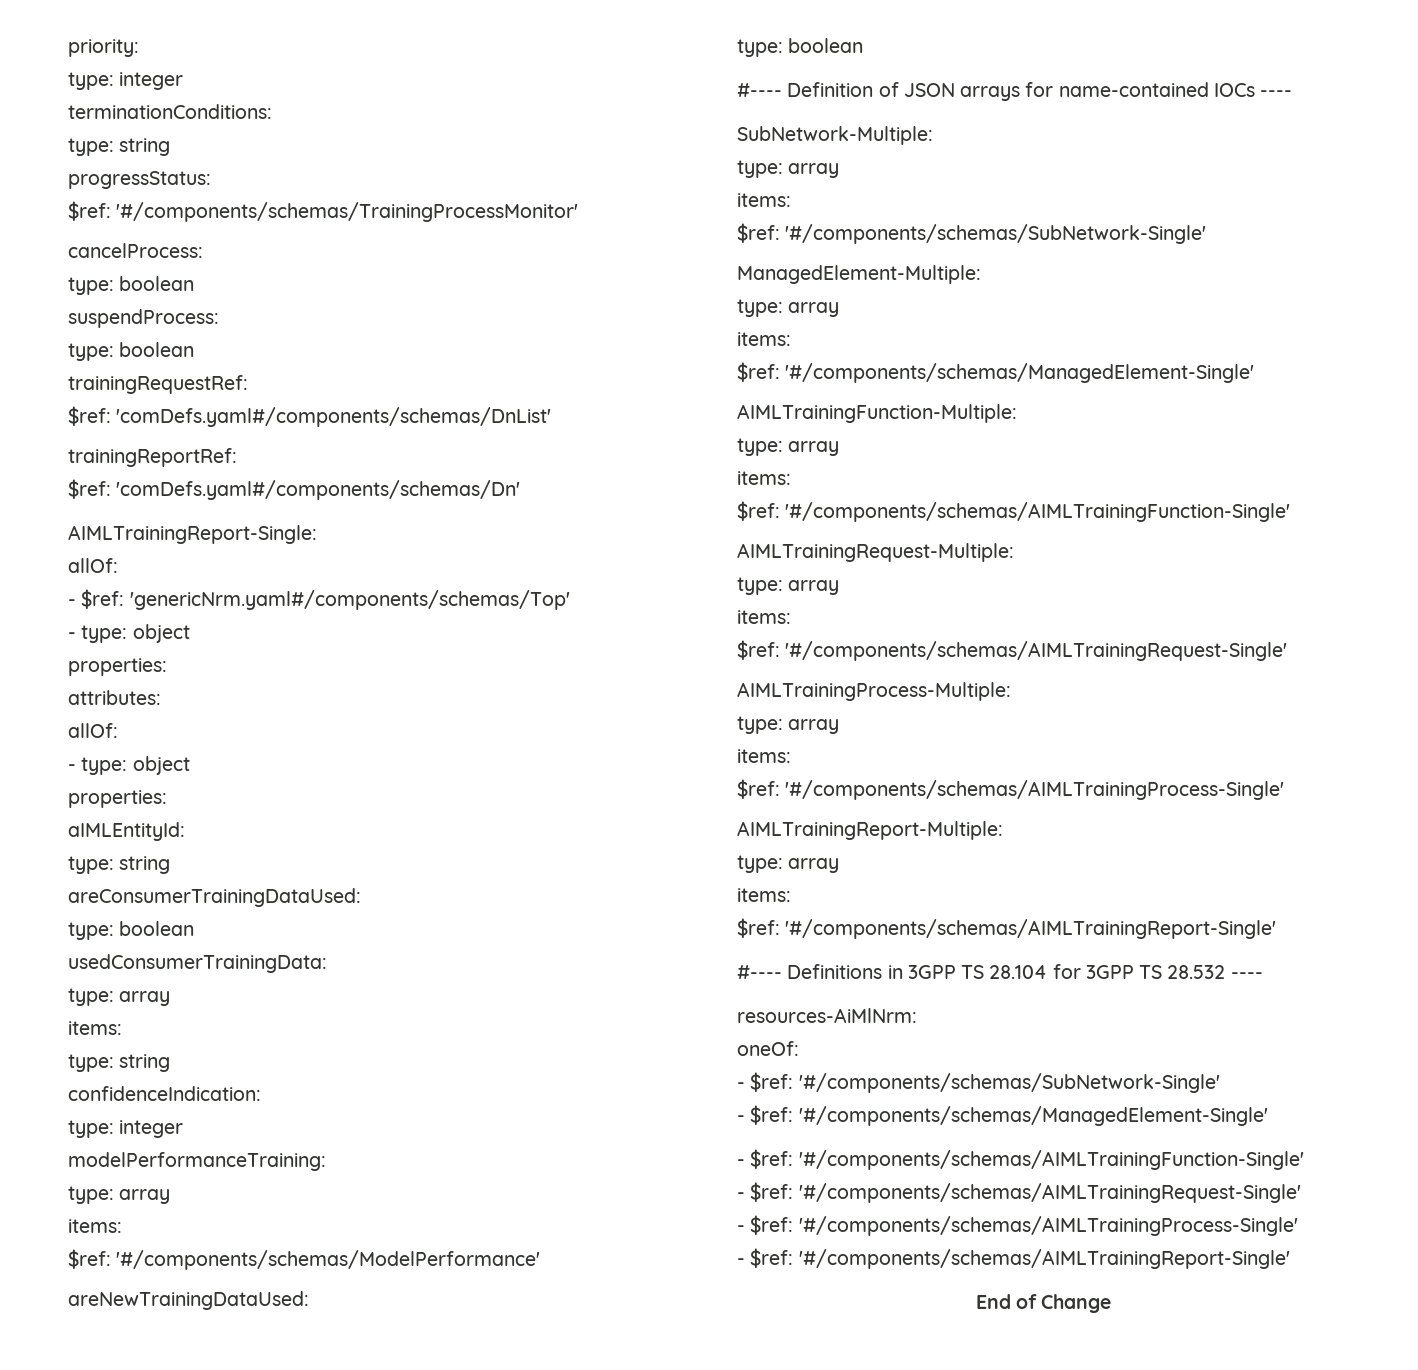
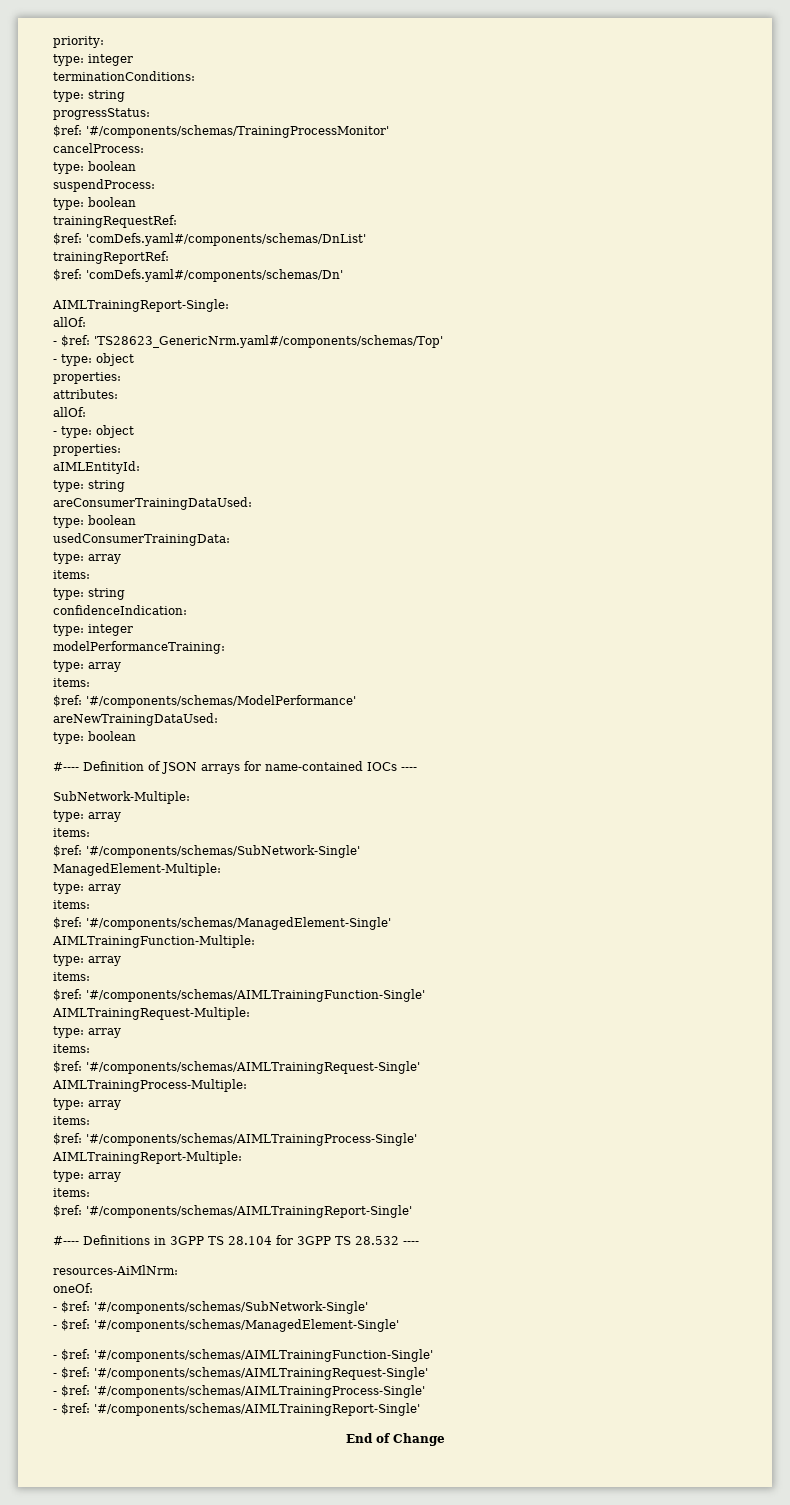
[129,590,570,610] 'genericNrm.yaml#/components/schemas/Top' -> [94,335,443,348] 'TS28623_GenericNrm.yaml#/components/schemas/Top'

